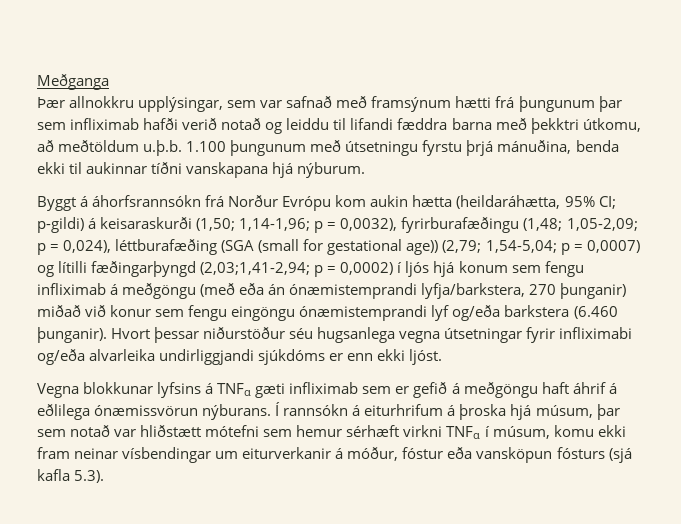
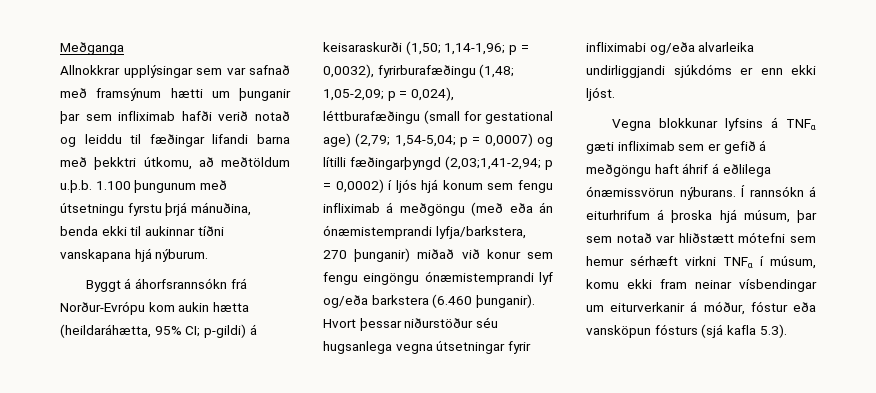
[37,96,224,112] Þær allnokkru upplýsingar, -> [60,65,193,78] Allnokkrar upplýsingar
[495,96,595,112] frá þungunum -> [211,88,291,101] um þunganir
[350,118,448,130] lifandi fæddra -> [149,134,249,147] fæðingar lifandi
[228,195,332,211] Norður Evrópu -> [60,301,145,315] Norður-Evrópu
[115,239,255,255] léttburafæðing (SGA -> [323,110,420,124] léttburafæðingu
[406,240,439,255] age)) -> [323,133,351,147] age)

